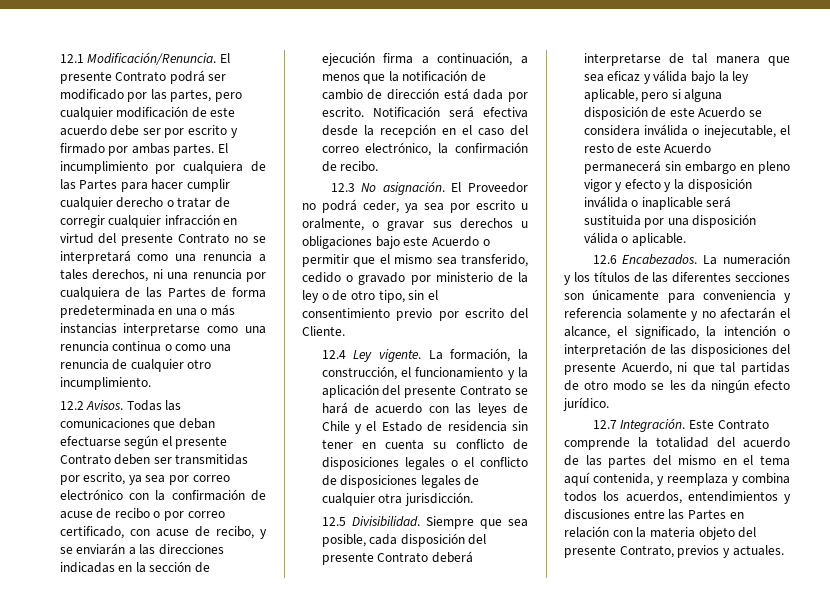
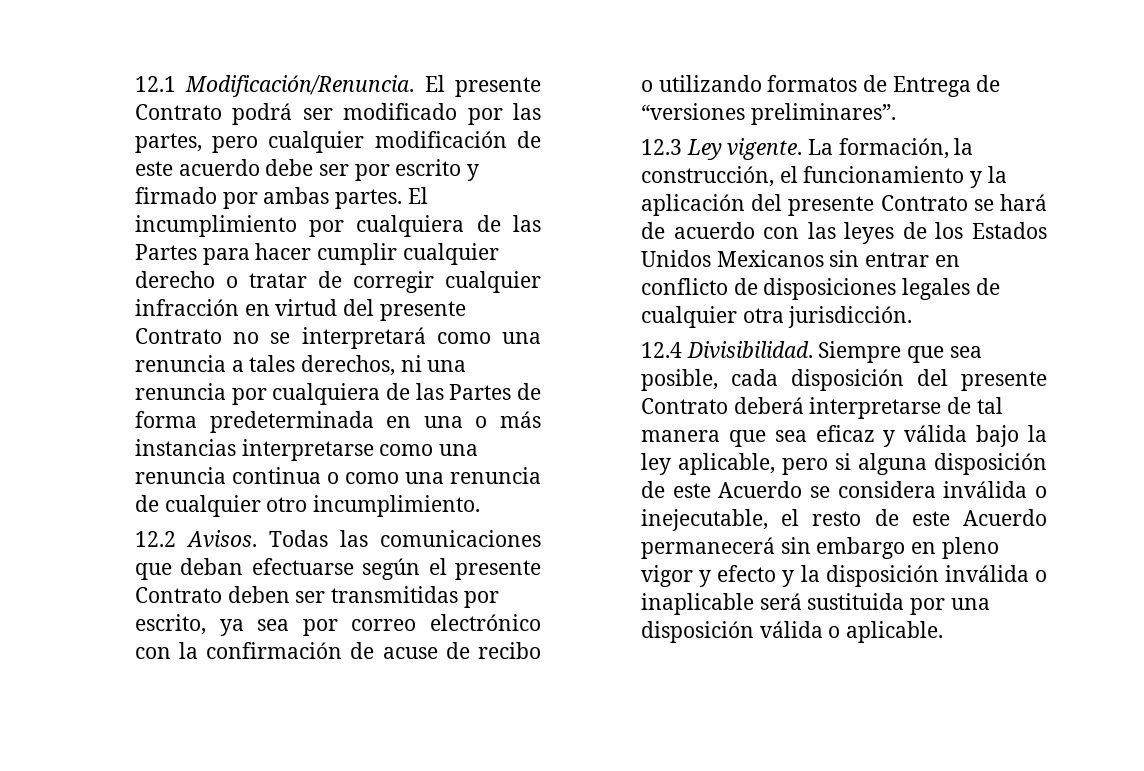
[164,511,225,521] [59,526,267,539] [59,543,225,555] [59,561,211,573] [321,52,528,66] [321,70,487,84] [321,88,528,102] [321,106,528,118] [321,124,528,138] [321,142,528,156] [321,161,379,172] [330,181,528,195] [302,199,528,213] [302,218,528,231] [302,236,490,249] [302,254,528,267] [302,272,528,285] [302,290,438,303] [302,308,528,321] [302,326,345,336] [321,350,346,359] por correo certificado, con acuse de recibo, y se enviarán a las direcciones indicadas en la sección de ejecución firma a continuación, a menos que la notificación de cambio de dirección está dada por escrito. Notificación será efectiva desde la recepción en el caso del correo electrónico, la confirmación de recibo. // 12.3 No asignación. El Proveedor no podrá ceder, ya sea por escrito u oralmente, o gravar sus derechos u obligaciones bajo este Acuerdo o permitir que el mismo sea transferido, cedido o gravado por ministerio de la ley o de otro tipo, sin el consentimiento previo por escrito del Cliente. // 12.4 -> [658,75,1001,97] [640,103,896,125] [640,139,682,155] utilizando formatos de Entrega de “versiones preliminares”. // 12.3
[321,421,528,434] [321,439,528,450] [321,457,474,470] Chile y el Estado de residencia sin tener en cuenta su conflicto de disposiciones legales o el -> [935,222,1047,239] [640,250,960,267] los Estados Unidos Mexicanos sin entrar en
[321,517,346,526] 12.5 -> [640,342,682,358] 12.4
[592,253,790,265] [564,271,790,285] [564,289,791,303] [564,307,790,321] [564,325,790,339] [564,343,790,357] [564,362,790,375] [564,379,790,393] [563,397,609,411] [592,418,769,432] [564,437,790,450] [564,455,790,468] [564,472,790,486] [564,491,791,504] [564,509,744,520] [564,526,757,540] [564,545,784,558] // 12.6 Encabezados. La numeración y los títulos de las diferentes secciones son únicamente para conveniencia y referencia solamente y no afectarán el alcance, el significado, la intención o interpretación de las disposiciones del presente Acuerdo, ni que tal partidas de otro modo se les da ningún efecto jurídico. // 12.7 Integración. Este Contrato comprende la totalidad del acuerdo de las partes del mismo en el tema aquí contenida, y reemplaza y combina todos los acuerdos, entendimientos y discusiones entre las Partes en relación con la materia objeto del presente Contrato, previos y actuales. -> (943, 632) none

